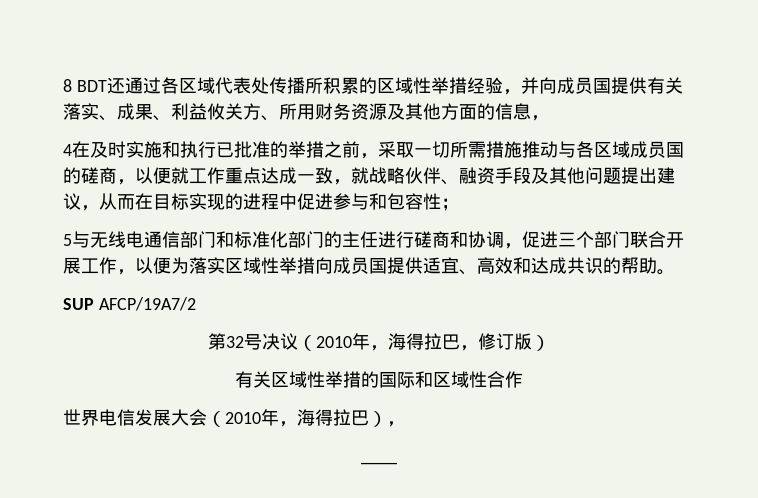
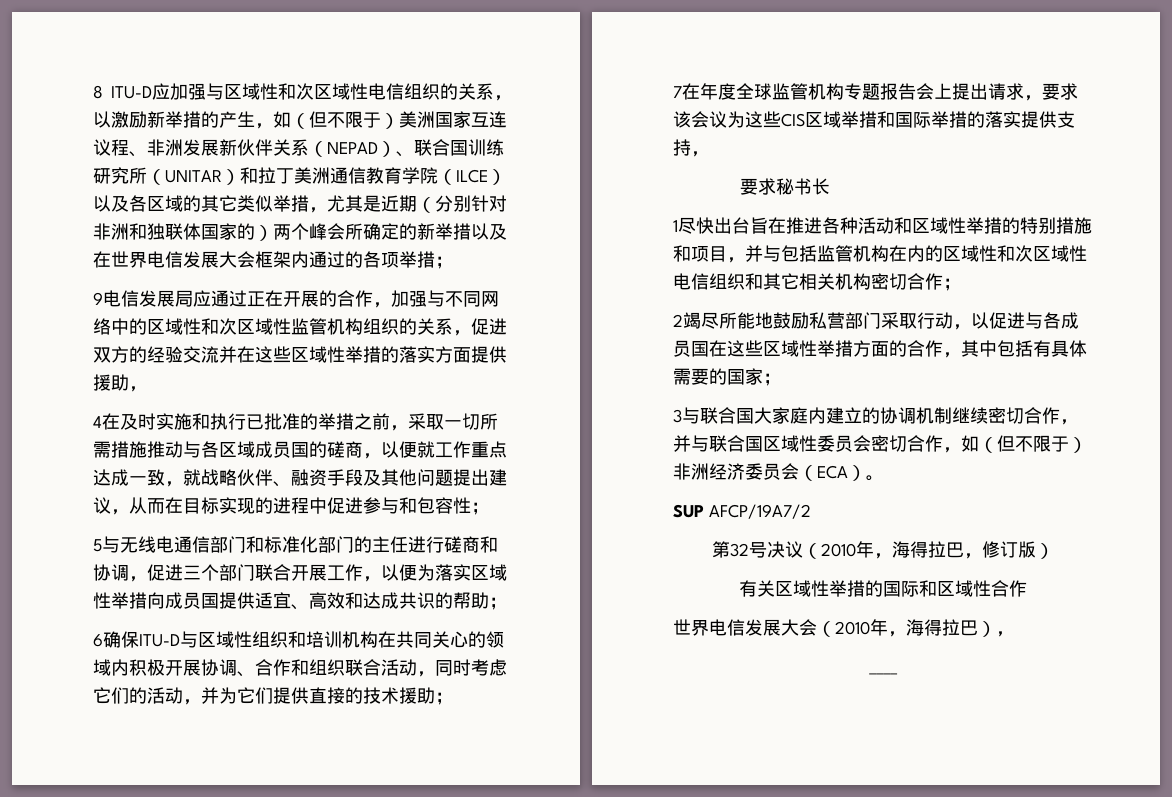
[76,77,683,95] [63,103,531,121] BDT还通过各区域代表处传播所积累的区域性举措经验，并向成员国提供有关落实、成果、利益攸关方、所用财务资源及其他方面的信息 -> [110,83,512,101] [93,111,507,129] [93,139,504,157] [93,167,506,185] [93,195,507,213] [93,223,507,241] [93,251,453,269] [93,290,499,308] [93,318,507,336] [93,346,507,363] [93,374,129,391] ITU-D应加强与区域性和次区域性电信组织的关系，以激励新举措的产生，如（但不限于）美洲国家互连议程、非洲发展新伙伴关系（NEPAD）、联合国训练研究所（UNITAR）和拉丁美洲通信教育学院（ILCE）以及各区域的其它类似举措，尤其是近期（分别针对非洲和独联体国家的）两个峰会所确定的新举措以及在世界电信发展大会框架内通过的各项举措； // 9电信发展局应通过正在开展的合作，加强与不同网络中的区域性和次区域性监管机构组织的关系，促进双方的经验交流并在这些区域性举措的落实方面提供援助
(657, 265) none -> [489,597,507,610] [93,631,504,648] [93,659,507,677] [93,687,453,705] [673,83,1078,101] [673,111,1075,128] [673,139,709,157] [739,178,830,195] [673,217,1092,234] [673,245,1087,263] [673,273,961,291] [673,312,1079,330] [673,340,1087,358] [673,368,781,386] [673,407,1078,425] [673,435,1087,453] [673,463,866,481] ； // 6确保ITU-D与区域性组织和培训机构在共同关心的领域内积极开展协调、合作和组织联合活动，同时考虑它们的活动，并为它们提供直接的技术援助； // 7在年度全球监管机构专题报告会上提出请求，要求该会议为这些CIS区域举措和国际举措的落实提供支持， // 要求秘书长 // 1尽快出台旨在推进各种活动和区域性举措的特别措施和项目，并与包括监管机构在内的区域性和次区域性电信组织和其它相关机构密切合作； // 2竭尽所能地鼓励私营部门采取行动，以促进与各成员国在这些区域性举措方面的合作，其中包括有具体需要的国家； // 3与联合国大家庭内建立的协调机制继续密切合作，并与联合国区域性委员会密切合作，如（但不限于）非洲经济委员会（ECA）

